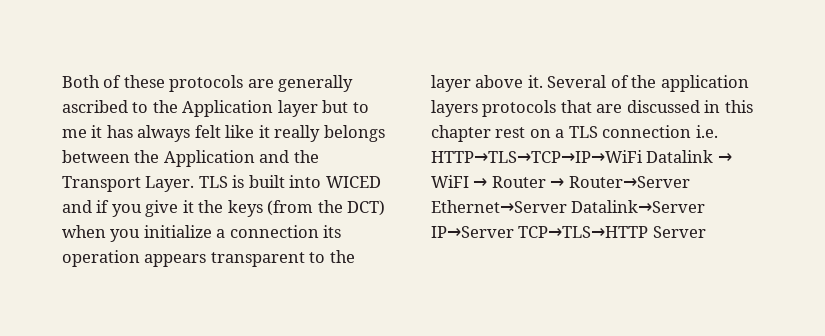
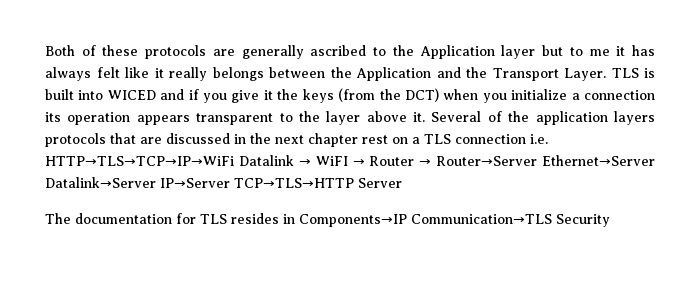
[724,100,753,113] this -> [250,133,304,144] the next
(706, 232) none -> [45,213,610,227] // The documentation for TLS resides in Components→IP Communication→TLS Security

